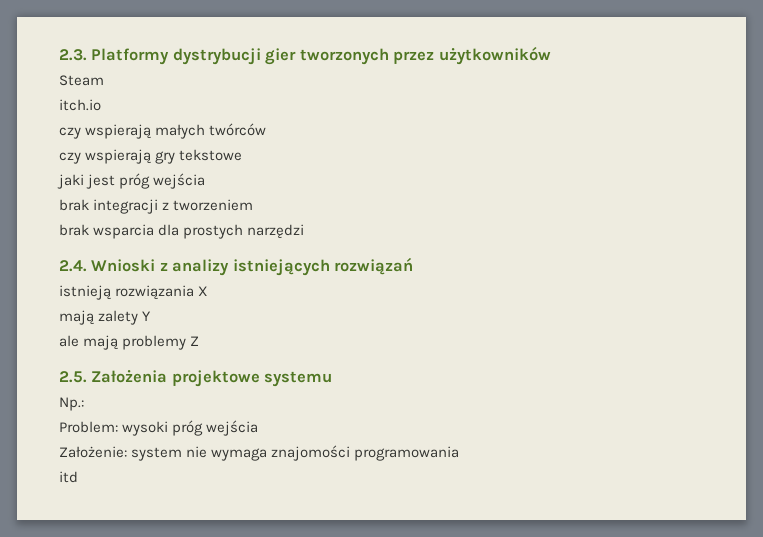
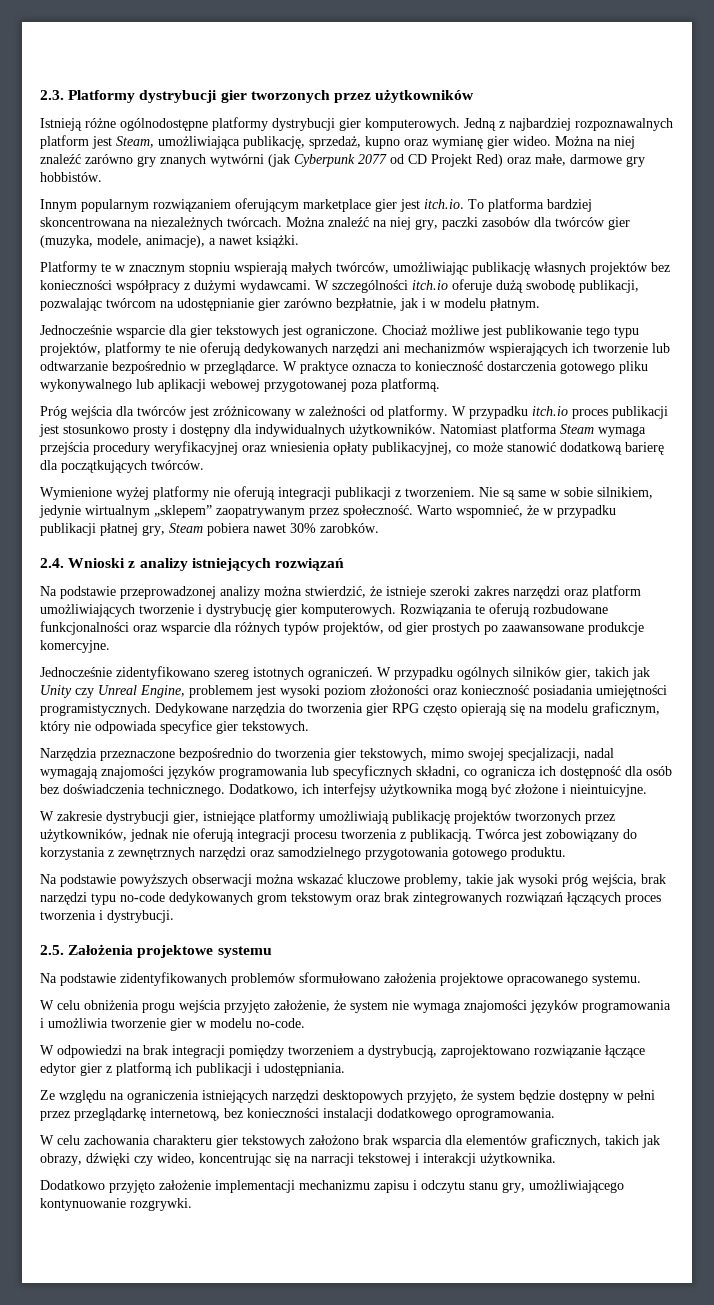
[59,75,104,86] [59,99,101,111] [59,123,267,139] [59,149,243,164] [57,173,206,189] [59,199,254,214] [59,224,305,239] Steam // itch.io // czy wspierają małych twórców // czy wspierają gry tekstowe // jaki jest próg wejścia // brak integracji z tworzeniem // brak wsparcia dla prostych narzędzi -> [40,117,673,131] [40,135,635,149] [40,154,645,167] [40,172,102,182] [40,198,592,212] [40,217,630,230] [40,235,299,248] [40,261,670,275] [40,279,639,293] [40,298,540,311] [40,325,639,338] [40,342,670,356] [40,361,648,374] [40,378,440,392] [40,405,668,419] [39,423,646,437] [40,441,664,455] [40,460,204,473] [40,486,653,500] [39,505,616,518] [40,523,379,536] Istnieją różne ogólnodostępne platformy dystrybucji gier komputerowych. Jedną z najbardziej rozpoznawalnych platform jest Steam, umożliwiająca publikację, sprzedaż, kupno oraz wymianę gier wideo. Można na niej znaleźć zarówno gry znanych wytwórni (jak Cyberpunk 2077 od CD Projekt Red) oraz małe, darmowe gry hobbistów. // Innym popularnym rozwiązaniem oferującym marketplace gier jest itch.io. To platforma bardziej skoncentrowana na niezależnych twórcach. Można znaleźć na niej gry, paczki zasobów dla twórców gier (muzyka, modele, animacje), a nawet książki. // Platformy te w znacznym stopniu wspierają małych twórców, umożliwiając publikację własnych projektów bez konieczności współpracy z dużymi wydawcami. W szczególności itch.io oferuje dużą swobodę publikacji, pozwalając twórcom na udostępnianie gier zarówno bezpłatnie, jak i w modelu płatnym. // Jednocześnie wsparcie dla gier tekstowych jest ograniczone. Chociaż możliwe jest publikowanie tego typu projektów, platformy te nie oferują dedykowanych narzędzi ani mechanizmów wspierających ich tworzenie lub odtwarzanie bezpośrednio w przeglądarce. W praktyce oznacza to konieczność dostarczenia gotowego pliku wykonywalnego lub aplikacji webowej przygotowanej poza platformą. // Próg wejścia dla twórców jest zróżnicowany w zależności od platformy. W przypadku itch.io proces publikacji jest stosunkowo prosty i dostępny dla indywidualnych użytkowników. Natomiast platforma Steam wymaga przejścia procedury weryfikacyjnej oraz wniesienia opłaty publikacyjnej, co może stanowić dodatkową barierę dla początkujących twórców. // Wymienione wyżej platformy nie oferują integracji publikacji z tworzeniem. Nie są same w sobie silnikiem, jedynie wirtualnym „sklepem” zaopatrywanym przez społeczność. Warto wspomnieć, że w przypadku publikacji płatnej gry, Steam pobiera nawet 30% zarobków.
[59,285,209,300] [59,310,152,325] [59,335,200,350] [59,369,333,387] [59,397,84,411] [59,420,259,436] [59,446,127,458] istnieją rozwiązania X // mają zalety Y // ale mają problemy Z // 2.5. Założenia projektowe systemu // Np.: // Problem: wysoki próg wejścia // Założenie: -> [40,585,641,599] [40,603,608,617] [40,621,644,635] [40,640,110,653] [40,666,650,680] [40,685,667,698] [40,702,660,716] [40,720,309,734] [40,748,614,761] [40,765,672,779] [40,783,647,797] [40,810,615,824] [40,828,637,842] [40,847,566,860] [40,874,666,887] [40,892,661,905] [40,910,174,923] [40,944,272,958] [40,972,641,986] [40,1000,346,1013] Na podstawie przeprowadzonej analizy można stwierdzić, że istnieje szeroki zakres narzędzi oraz platform umożliwiających tworzenie i dystrybucję gier komputerowych. Rozwiązania te oferują rozbudowane funkcjonalności oraz wsparcie dla różnych typów projektów, od gier prostych po zaawansowane produkcje komercyjne. // Jednocześnie zidentyfikowano szereg istotnych ograniczeń. W przypadku ogólnych silników gier, takich jak Unity czy Unreal Engine, problemem jest wysoki poziom złożoności oraz konieczność posiadania umiejętności programistycznych. Dedykowane narzędzia do tworzenia gier RPG często opierają się na modelu graficznym, który nie odpowiada specyfice gier tekstowych. // Narzędzia przeznaczone bezpośrednio do tworzenia gier tekstowych, mimo swojej specjalizacji, nadal wymagają znajomości języków programowania lub specyficznych składni, co ogranicza ich dostępność dla osób bez doświadczenia technicznego. Dodatkowo, ich interfejsy użytkownika mogą być złożone i nieintuicyjne. // W zakresie dystrybucji gier, istniejące platformy umożliwiają publikację projektów tworzonych przez użytkowników, jednak nie oferują integracji procesu tworzenia z publikacją. Twórca jest zobowiązany do korzystania z zewnętrznych narzędzi oraz samodzielnego przygotowania gotowego produktu. // Na podstawie powyższych obserwacji można wskazać kluczowe problemy, takie jak wysoki próg wejścia, brak narzędzi typu no-code dedykowanych grom tekstowym oraz brak zintegrowanych rozwiązań łączących proces tworzenia i dystrybucji. // 2.5. Założenia projektowe systemu // Na podstawie zidentyfikowanych problemów sformułowano założenia projektowe opracowanego systemu. // W celu obniżenia progu wejścia przyjęto założenie, że
[354,446,460,461] [59,471,78,483] programowania // itd -> [530,1000,671,1013] [40,1018,305,1031] [40,1045,645,1058] [40,1062,345,1076] [40,1090,655,1103] [40,1108,555,1121] [40,1134,660,1148] [40,1153,556,1166] [40,1180,624,1193] [40,1198,192,1211] języków programowania i umożliwia tworzenie gier w modelu no-code. // W odpowiedzi na brak integracji pomiędzy tworzeniem a dystrybucją, zaprojektowano rozwiązanie łączące edytor gier z platformą ich publikacji i udostępniania. // Ze względu na ograniczenia istniejących narzędzi desktopowych przyjęto, że system będzie dostępny w pełni przez przeglądarkę internetową, bez konieczności instalacji dodatkowego oprogramowania. // W celu zachowania charakteru gier tekstowych założono brak wsparcia dla elementów graficznych, takich jak obrazy, dźwięki czy wideo, koncentrując się na narracji tekstowej i interakcji użytkownika. // Dodatkowo przyjęto założenie implementacji mechanizmu zapisu i odczytu stanu gry, umożliwiającego kontynuowanie rozgrywki.

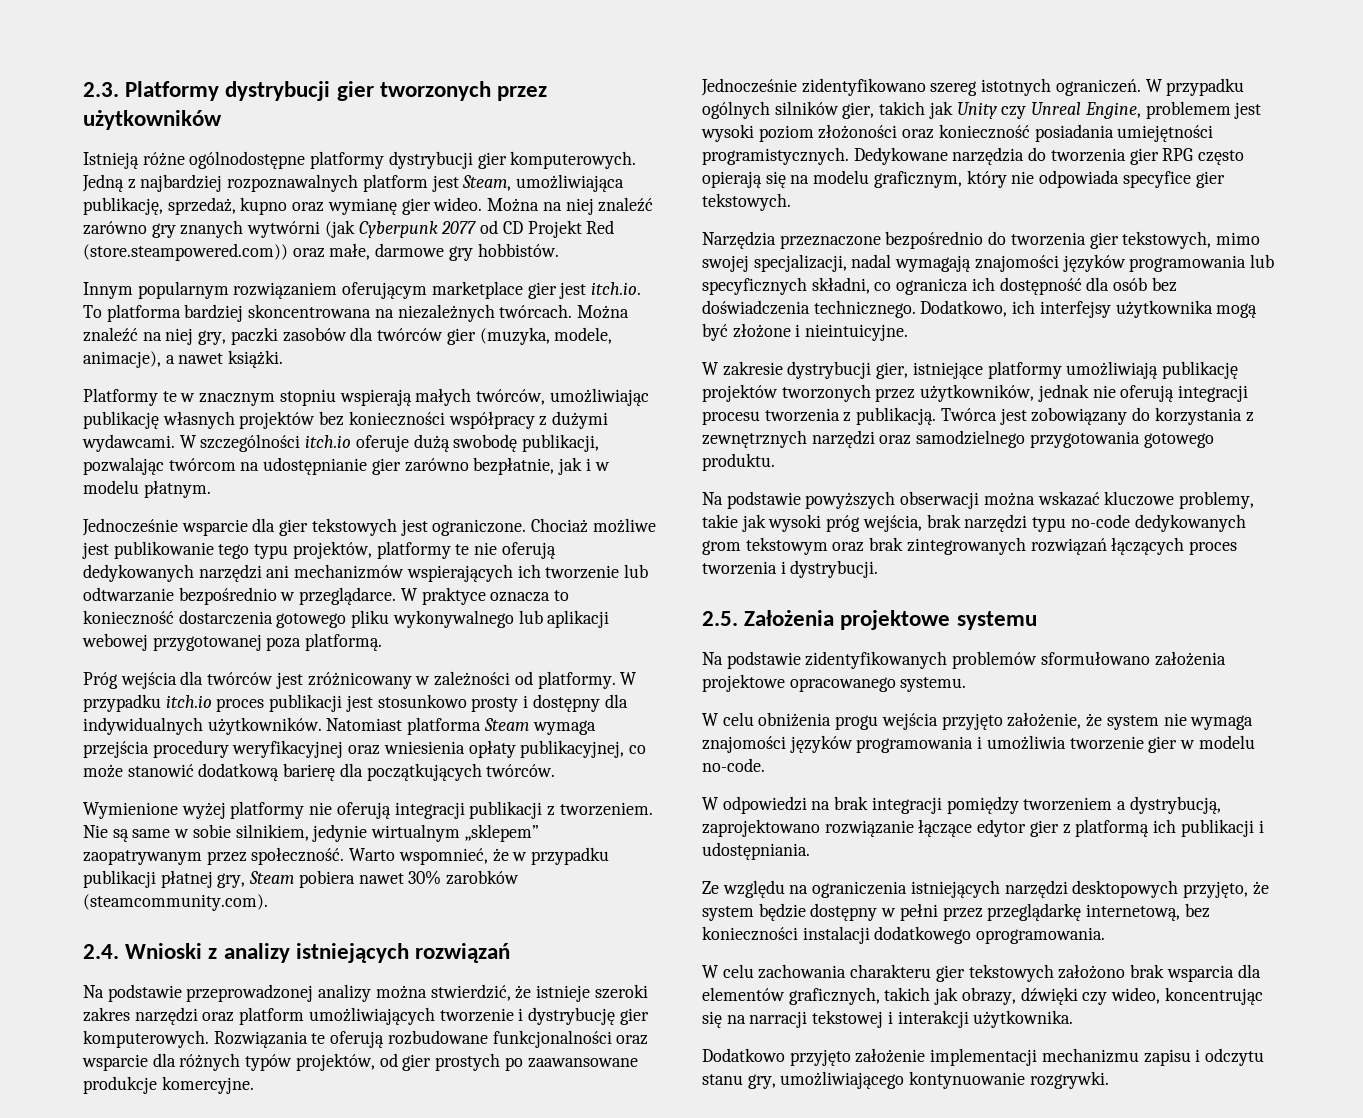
[476,154,503,167] Red) -> [586,220,615,234] [83,243,288,261] Red (store.steampowered.com))
[320,523,379,533] zarobków. -> [446,870,520,885] [83,894,268,911] zarobków (steamcommunity.com).

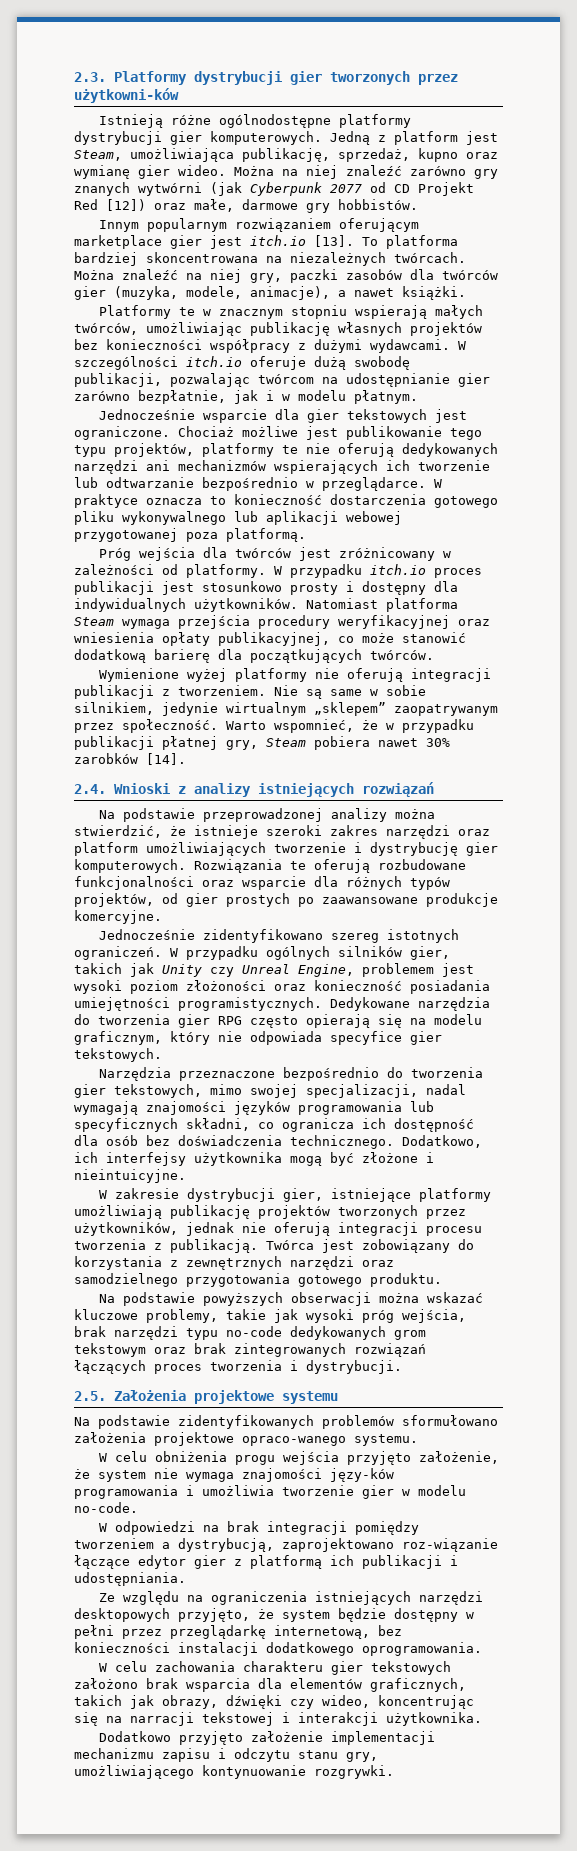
[83,110,222,130] użytkowników -> [74,88,179,103] użytkowni-ków
[140,174,359,192] najbardziej rozpoznawalnych -> (386, 138) none
[83,243,288,261] (store.steampowered.com)) -> [106,199,146,211] [12])
[591,282,642,295] itch.io. -> [250,235,354,247] itch.io [13].
[83,894,268,911] (steamcommunity.com). -> [146,753,186,765] [14].
[789,677,896,692] opracowanego -> [242,1436,346,1446] opraco-wanego
[789,735,853,753] języków -> [330,1468,394,1482] języ-ków
[824,820,914,837] rozwiązanie -> [402,1538,498,1552] roz-wiązanie

